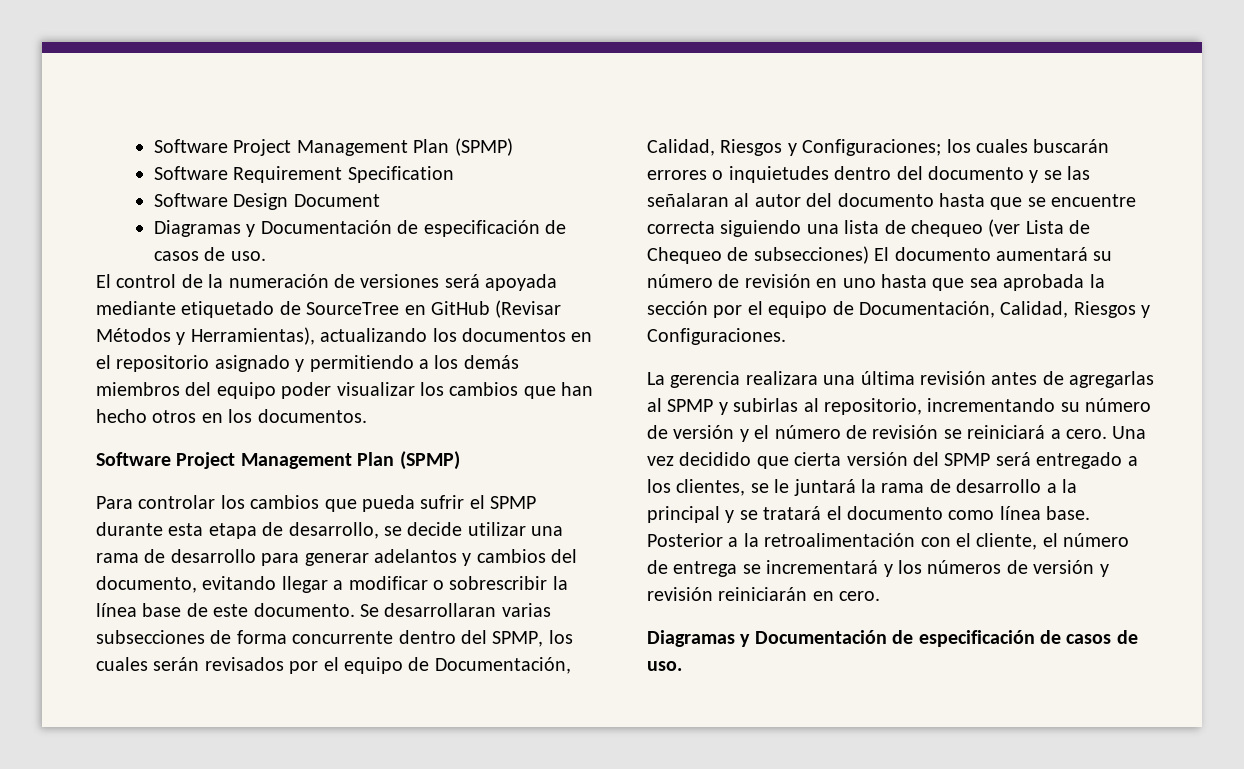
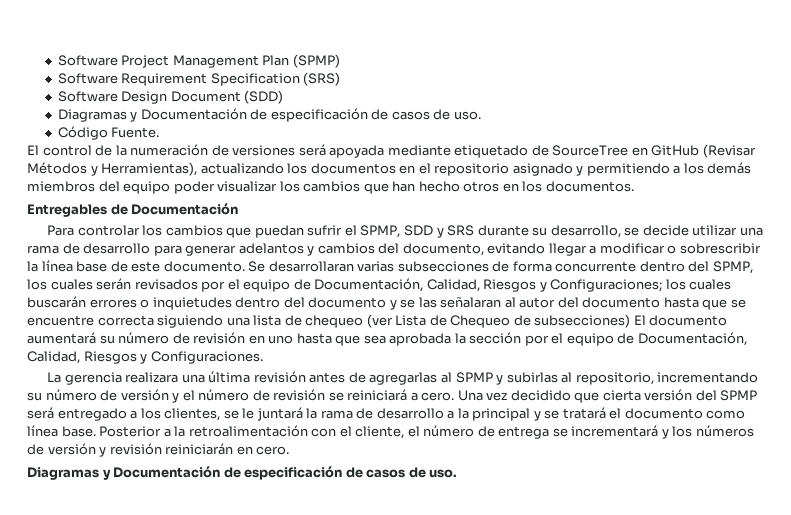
(454, 174) none -> [303,72,341,86] (SRS)
[153,220,566,237] [153,247,266,261] // Diagramas y Documentación de especificación de casos de uso. -> [244,90,284,104] [57,108,481,122] [57,126,160,140] (SDD) // Diagramas y Documentación de especificación de casos de uso. // Código Fuente.
[96,451,460,470] Software Project Management Plan (SPMP) -> [27,203,239,217] Entregables de Documentación
[362,495,415,512] pueda -> [254,225,304,238] puedan
[490,496,537,509] [96,522,284,539] SPMP durante esta etapa de -> [360,225,548,238] SPMP, SDD y SRS durante su

